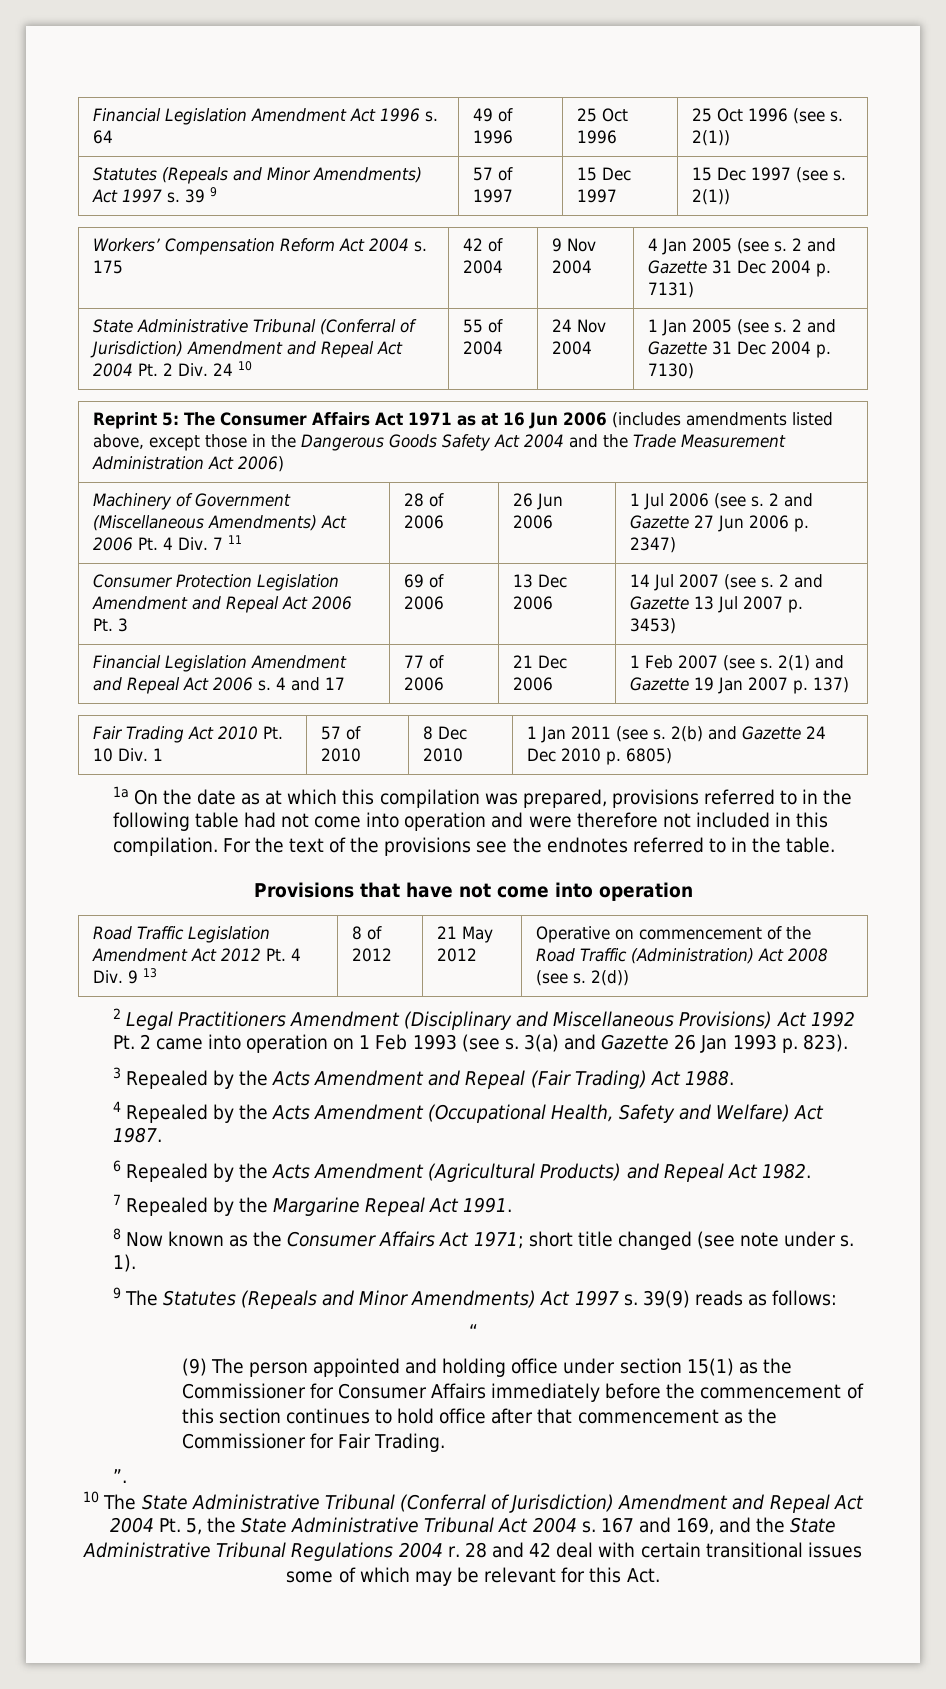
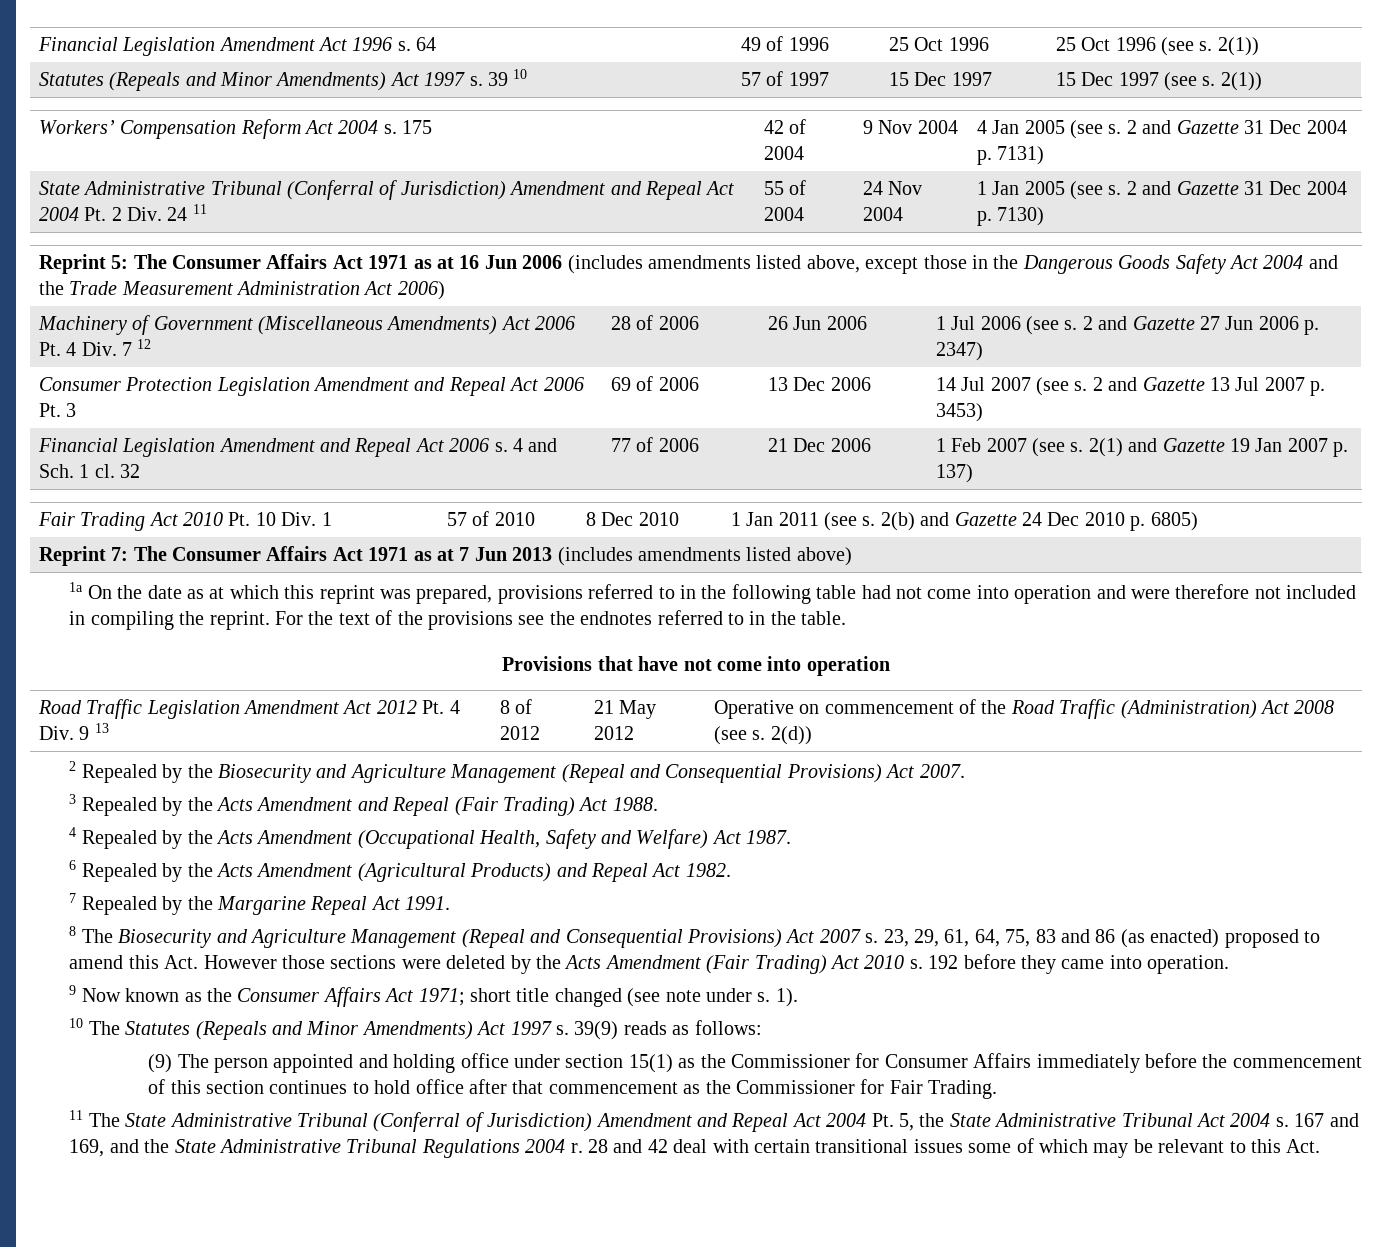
[209,187,217,197] 9 -> [513,69,528,79] 10
[237,361,252,371] 10 -> [192,204,207,214] 11
[227,535,242,544] 11 -> [137,339,152,349] 12
[324,677,345,690] 17 -> [38,464,140,478] Sch. 1 cl. 32
(672, 756) none -> [38,546,852,566] // Reprint 7: The Consumer Affairs Act 1971 as at 7 Jun 2013 (includes amendments listed above)
[379,789,480,808] compilation -> [319,585,375,604] reprint
[796,812,829,828] [112,837,218,856] this compilation. -> [90,611,270,630] compiling the reprint.
[125,1011,855,1030] [112,1034,848,1053] Legal Practitioners Amendment (Disciplinary and Miscellaneous Provisions) Act 1992 Pt. 2 came into operation on 1 Feb 1993 (see s. 3(a) and Gazette 26 Jan 1993 p. 823). -> [81,764,965,783] Repealed by the Biosecurity and Agriculture Management (Repeal and Consequential Provisions) Act 2007.
(121, 1234) none -> [81,929,1321,948] [69,954,1230,974] [69,985,77,995] The Biosecurity and Agriculture Management (Repeal and Consequential Provisions) Act 2007 s. 23, 29, 61, 64, 75, 83 and 86 (as enacted) proposed to amend this Act. However those sections were deleted by the Acts Amendment (Fair Trading) Act 2010 s. 192 before they came into operation. // 9
[112,1287,121,1299] 9 -> [69,1018,84,1028] 10
[468,1324,478,1338] // “ -> (762, 1027) none
[112,1469,127,1483] [83,1491,100,1503] ”. // 10 -> [69,1110,84,1120] 11
[561,1567,586,1583] for -> [1229,1141,1246,1153] to

